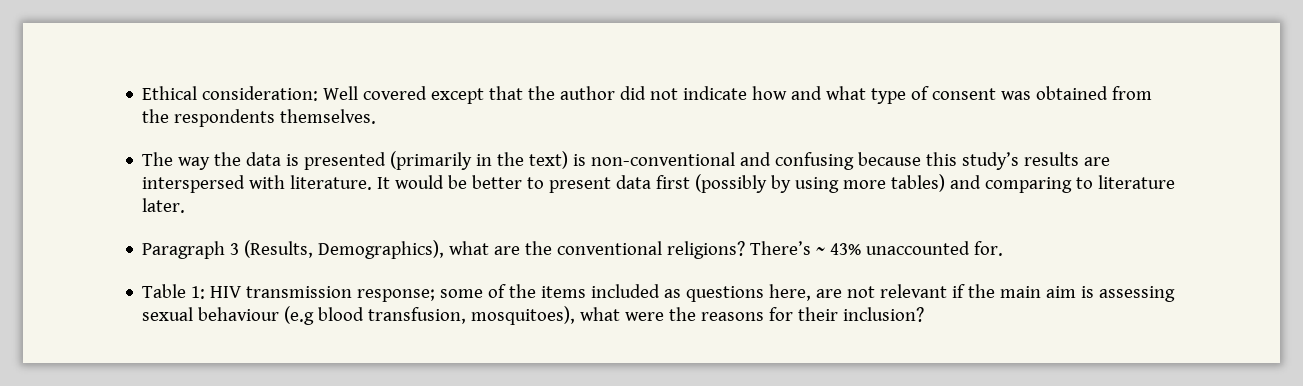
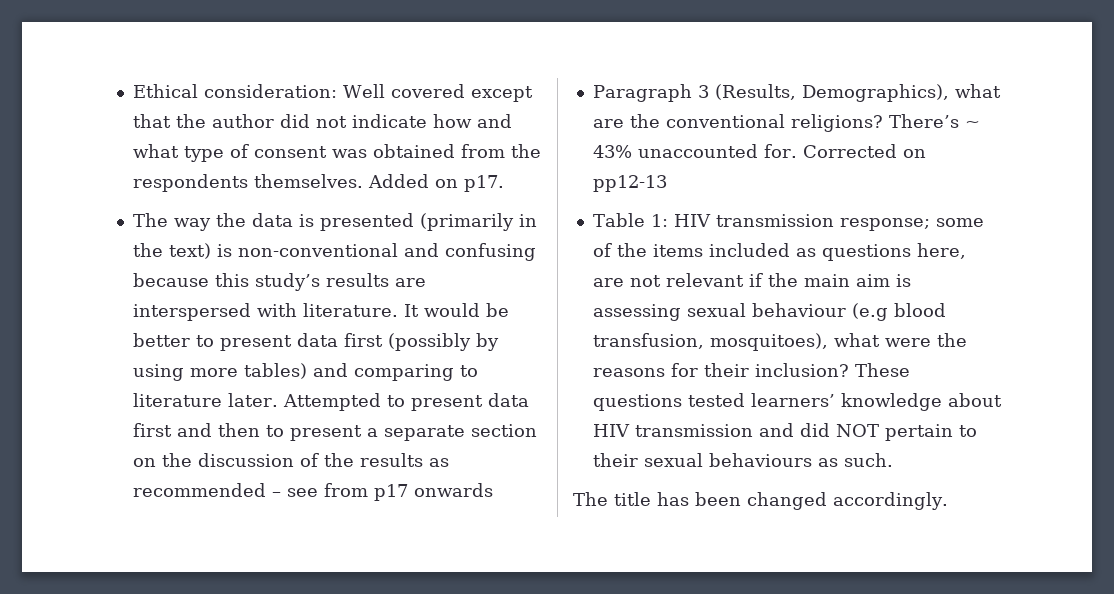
(377, 116) none -> [367,174,504,192] Added on p17.
(186, 205) none -> [282,393,529,411] [132,423,537,441] [132,453,449,467] [132,483,493,501] Attempted to present data first and then to present a separate section on the discussion of the results as recommended – see from p17 onwards
(1004, 248) none -> [802,144,926,158] [592,175,667,192] Corrected on pp12-13
(925, 314) none -> [854,363,910,377] [592,393,1002,411] [592,423,977,441] [592,453,893,467] [573,492,948,510] These questions tested learners’ knowledge about HIV transmission and did NOT pertain to their sexual behaviours as such. // The title has been changed accordingly.

